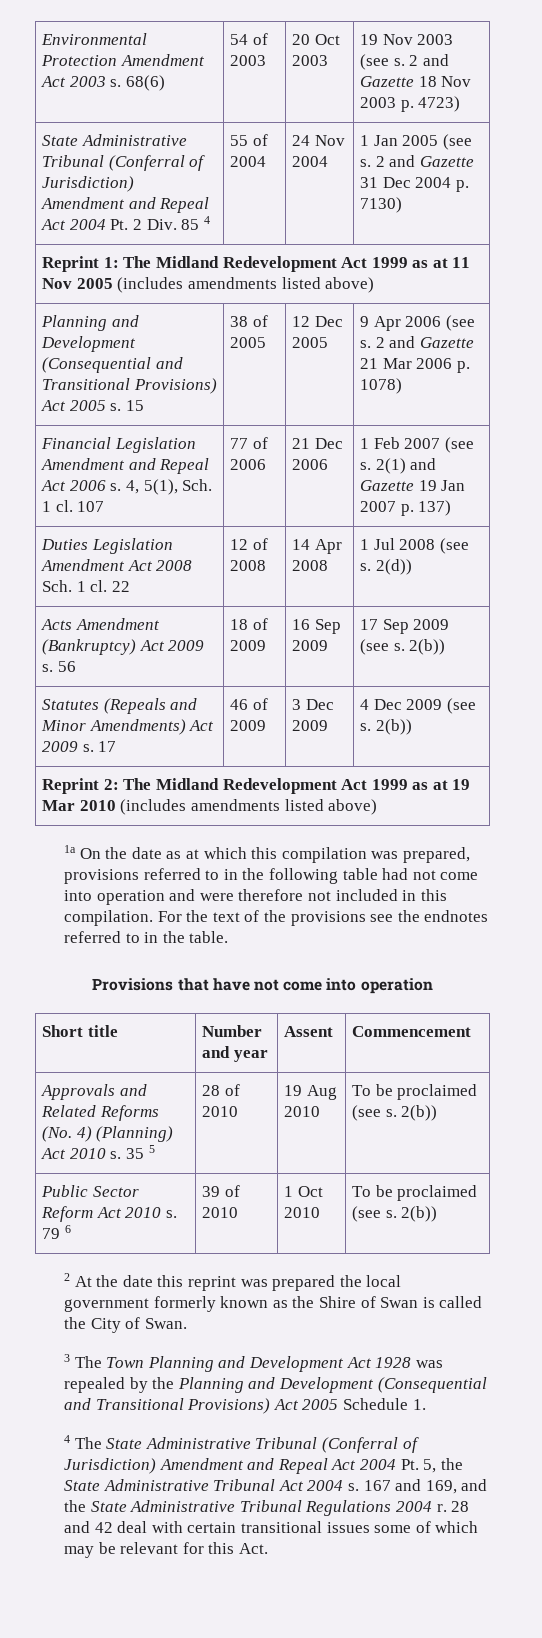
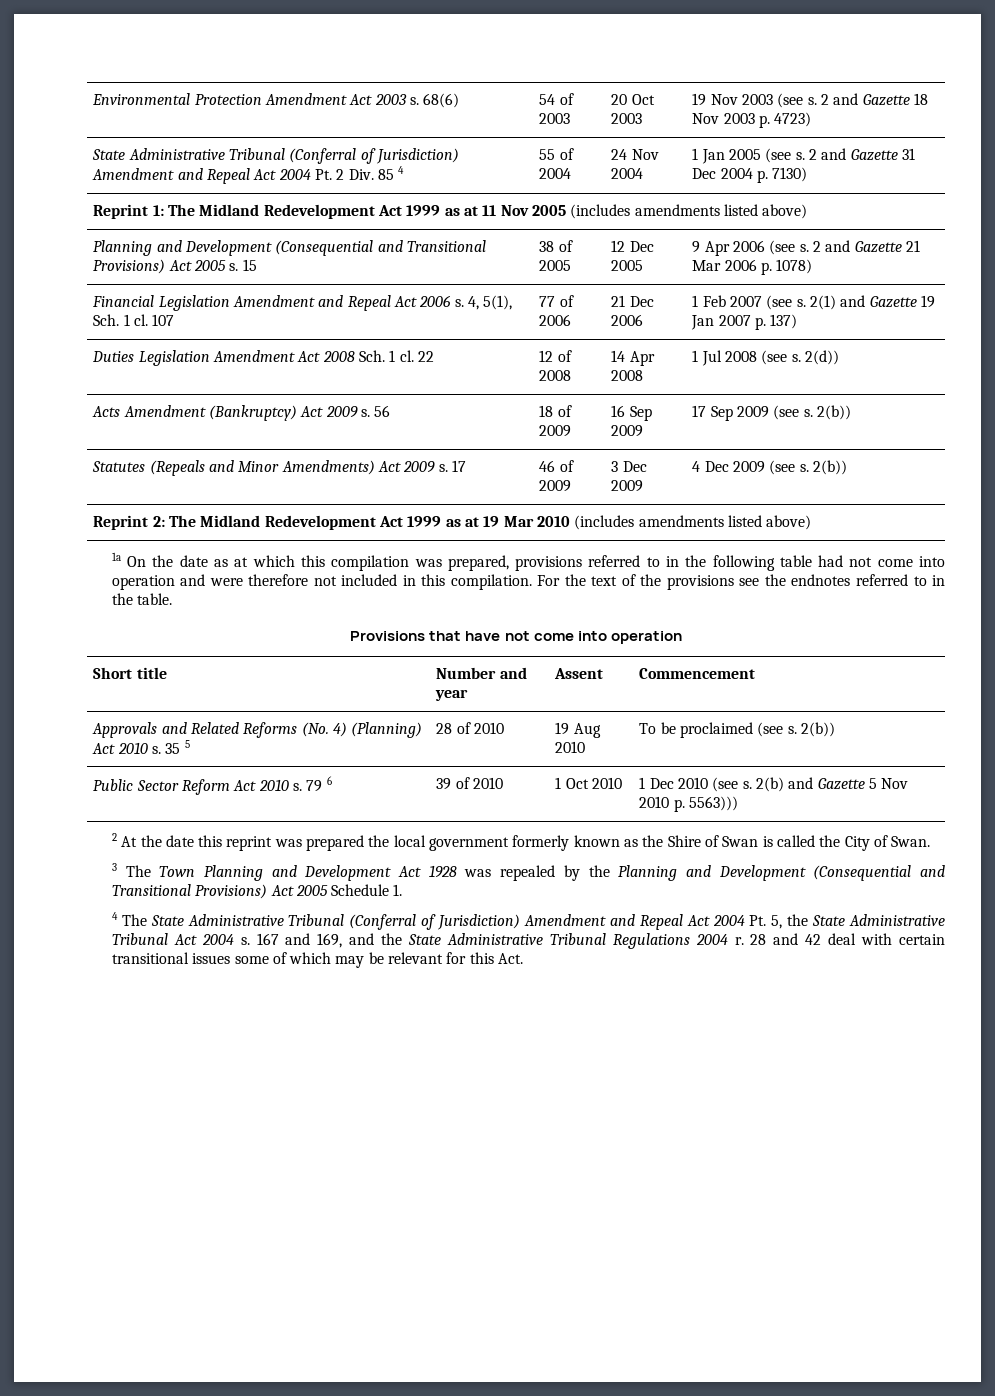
[352,1185,478,1201] [352,1206,438,1222] To be proclaimed (see s. 2(b)) -> [639,777,909,792] [639,796,739,812] 1 Dec 2010 (see s. 2(b) and Gazette 5 Nov 2010 p. 5563)))

